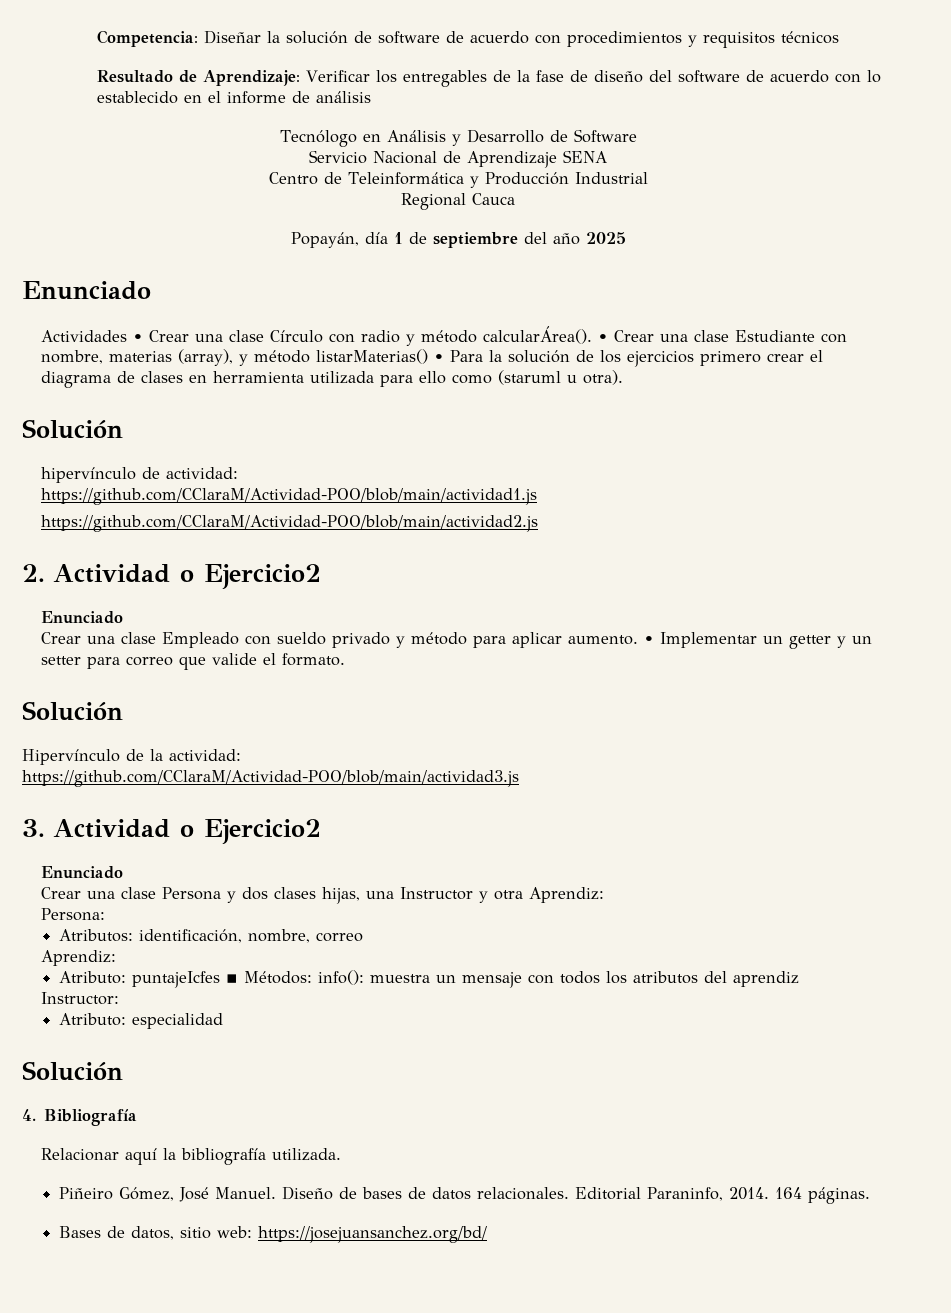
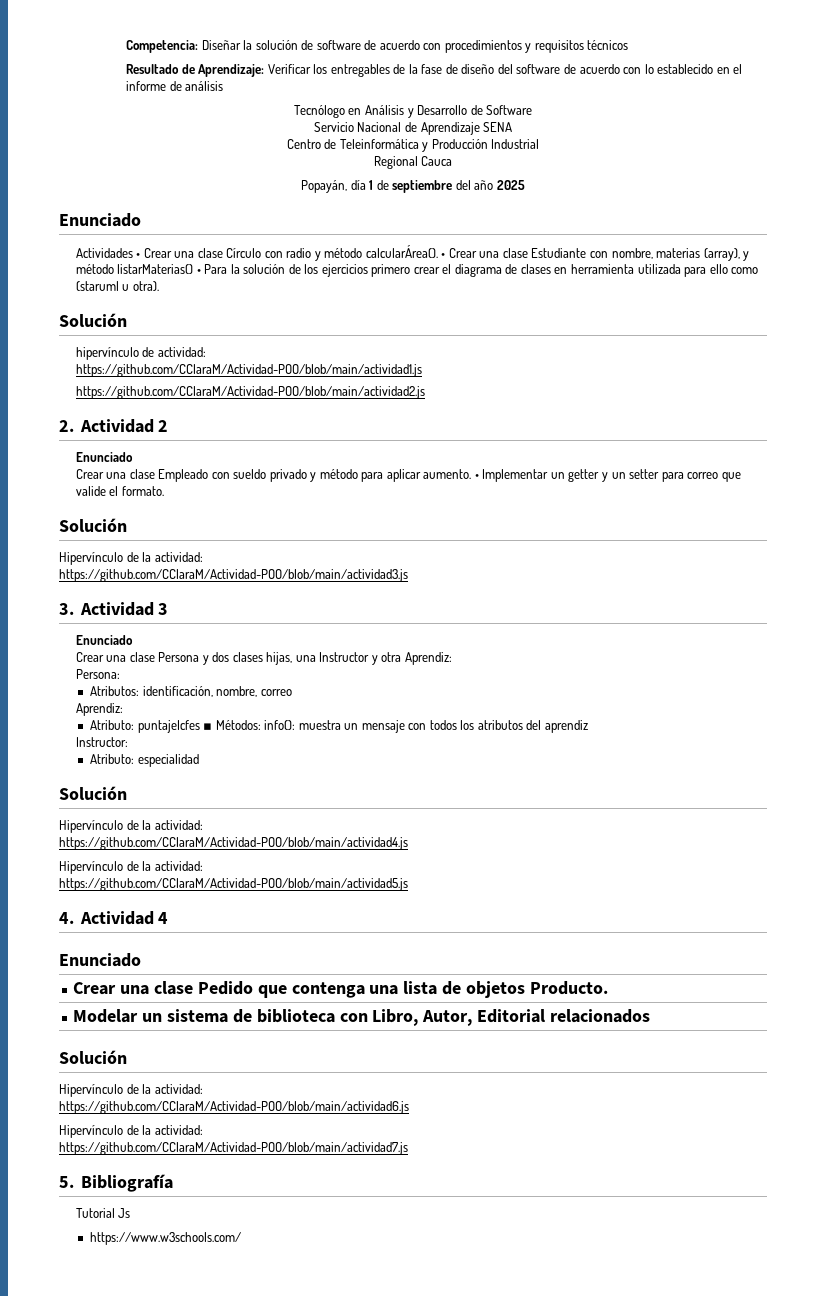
[180,564,322,589] o Ejercicio2 -> [158,420,169,432] 2
[180,819,322,844] o Ejercicio2 -> [158,603,169,615] 3
[22,1109,138,1126] [40,1148,341,1165] [58,1186,870,1204] [58,1226,487,1243] 4. Bibliografía // Relacionar aquí la bibliografía utilizada. // Piñeiro Gómez, José Manuel. Diseño de bases de datos relacionales. Editorial Paraninfo, 2014. 164 páginas. // Bases de datos, sitio web: https://josejuansanchez.org/bd/ -> [59,820,203,833] [59,837,408,850] [59,861,203,874] [59,878,408,891] [59,911,169,925] [59,953,141,967] [73,981,608,998] [73,1009,651,1026] [59,1050,127,1064] [59,1084,203,1097] [59,1101,409,1114] [59,1125,203,1138] [59,1142,408,1155] [59,1174,173,1192] [75,1208,131,1218] [90,1232,242,1245] Hipervínculo de la actividad: // https://github.com/CClaraM/Actividad-POO/blob/main/actividad4.js // Hipervínculo de la actividad: // https://github.com/CClaraM/Actividad-POO/blob/main/actividad5.js // 4. Actividad 4 // Enunciado // Crear una clase Pedido que contenga una lista de objetos Producto. // Modelar un sistema de biblioteca con Libro, Autor, Editorial relacionados // Solución // Hipervínculo de la actividad: // https://github.com/CClaraM/Actividad-POO/blob/main/actividad6.js // Hipervínculo de la actividad: // https://github.com/CClaraM/Actividad-POO/blob/main/actividad7.js // 5. Bibliografía // Tutorial Js // https://www.w3schools.com/

